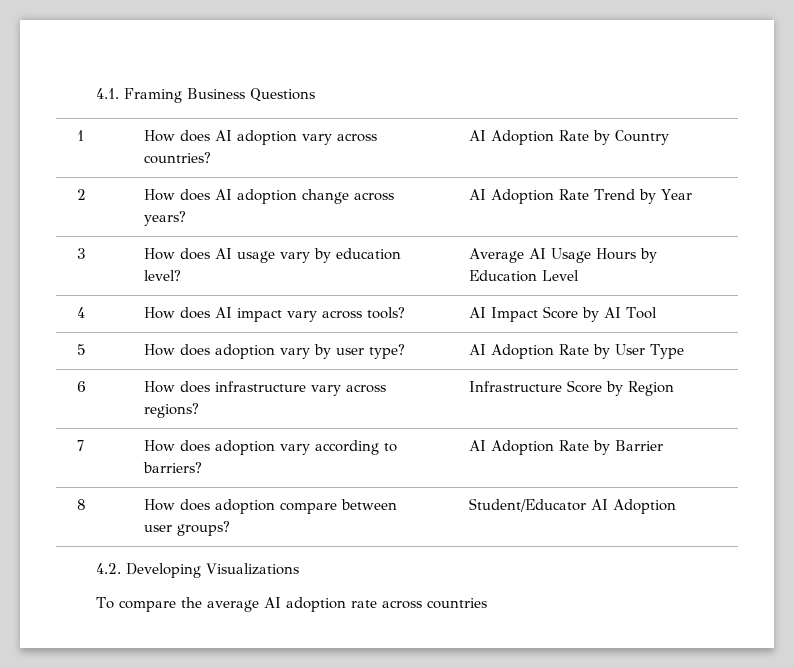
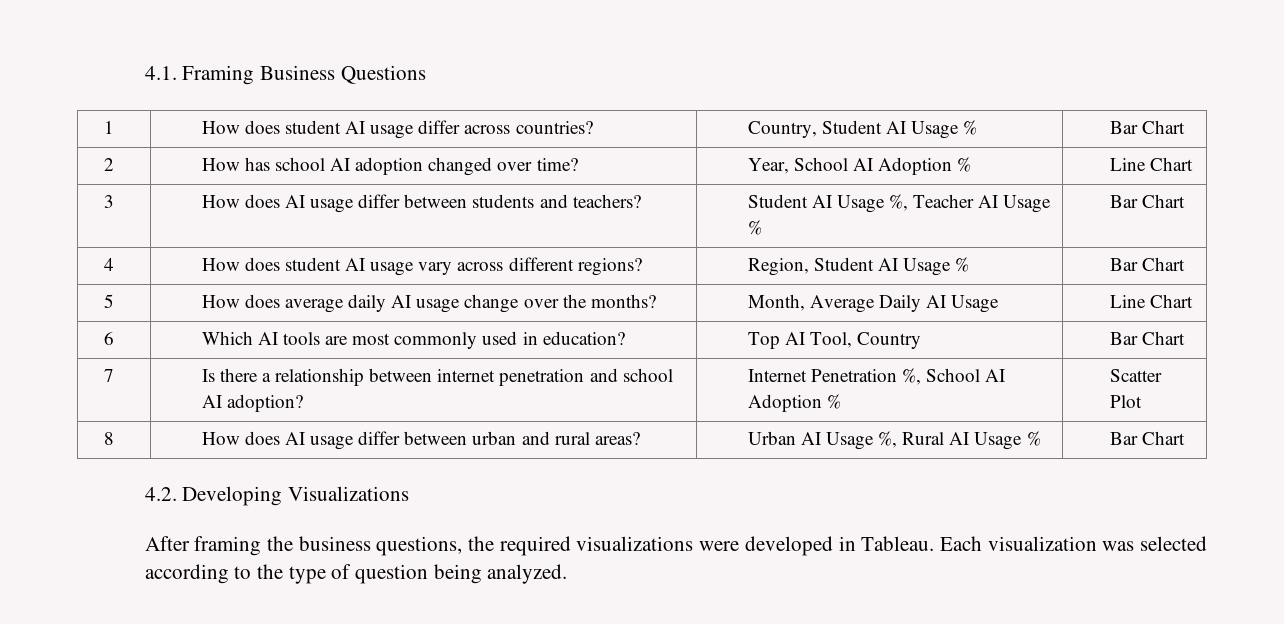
[215,130,378,145] [144,152,212,164] [469,130,670,145] [76,189,86,200] [144,189,395,204] [144,211,187,226] [469,189,693,204] AI adoption vary across countries? | AI Adoption Rate by Country // 2 | How does AI adoption change across years? | AI Adoption Rate Trend by Year -> [284,120,593,139] [747,120,978,139] [1109,120,1186,134] [103,158,114,171] [201,157,578,176] [747,157,972,175] [1109,157,1194,171] student AI usage differ across countries? | Country, Student AI Usage % | Bar Chart // 2 | How has school AI adoption changed over time? | Year, School AI Adoption % | Line Chart
[280,248,402,263] [144,270,182,281] [469,248,658,263] [469,270,580,282] [76,307,85,318] [144,307,406,322] [469,306,658,322] [76,344,86,355] [144,344,406,359] [469,344,685,359] [76,381,86,392] [144,381,387,396] [144,403,200,418] [469,380,675,396] [76,440,84,451] [144,440,398,455] [143,462,203,473] [469,440,664,455] [76,499,86,510] [144,499,398,514] [144,521,231,536] [469,498,677,514] [96,563,300,578] [96,597,488,612] vary by education level? | Average AI Usage Hours by Education Level // 4 | How does AI impact vary across tools? | AI Impact Score by AI Tool // 5 | How does adoption vary by user type? | AI Adoption Rate by User Type // 6 | How does infrastructure vary across regions? | Infrastructure Score by Region // 7 | How does adoption vary according to barriers? | AI Adoption Rate by Barrier // 8 | How does adoption compare between user groups? | Student/Educator AI Adoption // 4.2. Developing Visualizations // To compare the average AI adoption rate across countries -> [358,194,641,208] [747,194,1052,213] [747,220,762,235] [1109,194,1186,208] [103,258,114,271] [201,257,642,276] [747,257,970,276] [1109,257,1186,271] [103,294,114,308] [201,294,656,313] [747,294,1000,313] [1109,294,1194,308] [103,332,114,345] [201,331,625,349] [747,332,922,349] [1109,331,1186,345] [103,369,114,382] [201,368,673,386] [201,394,303,412] [747,368,1006,385] [747,394,841,412] [1109,369,1162,382] [1109,395,1142,408] [103,432,114,445] [201,431,640,450] [747,431,1041,450] [1109,431,1186,445] [144,486,409,506] [144,536,1207,556] [144,564,568,584] differ between students and teachers? | Student AI Usage %, Teacher AI Usage % | Bar Chart // 4 | How does student AI usage vary across different regions? | Region, Student AI Usage % | Bar Chart // 5 | How does average daily AI usage change over the months? | Month, Average Daily AI Usage | Line Chart // 6 | Which AI tools are most commonly used in education? | Top AI Tool, Country | Bar Chart // 7 | Is there a relationship between internet penetration and school AI adoption? | Internet Penetration %, School AI Adoption % | Scatter Plot // 8 | How does AI usage differ between urban and rural areas? | Urban AI Usage %, Rural AI Usage % | Bar Chart // 4.2. Developing Visualizations // After framing the business questions, the required visualizations were developed in Tableau. Each visualization was selected according to the type of question being analyzed.

